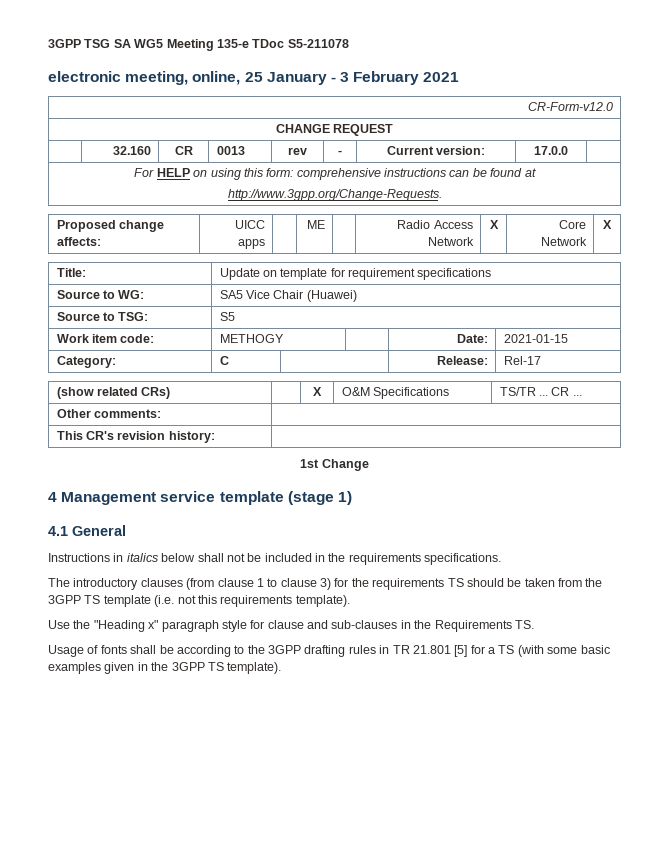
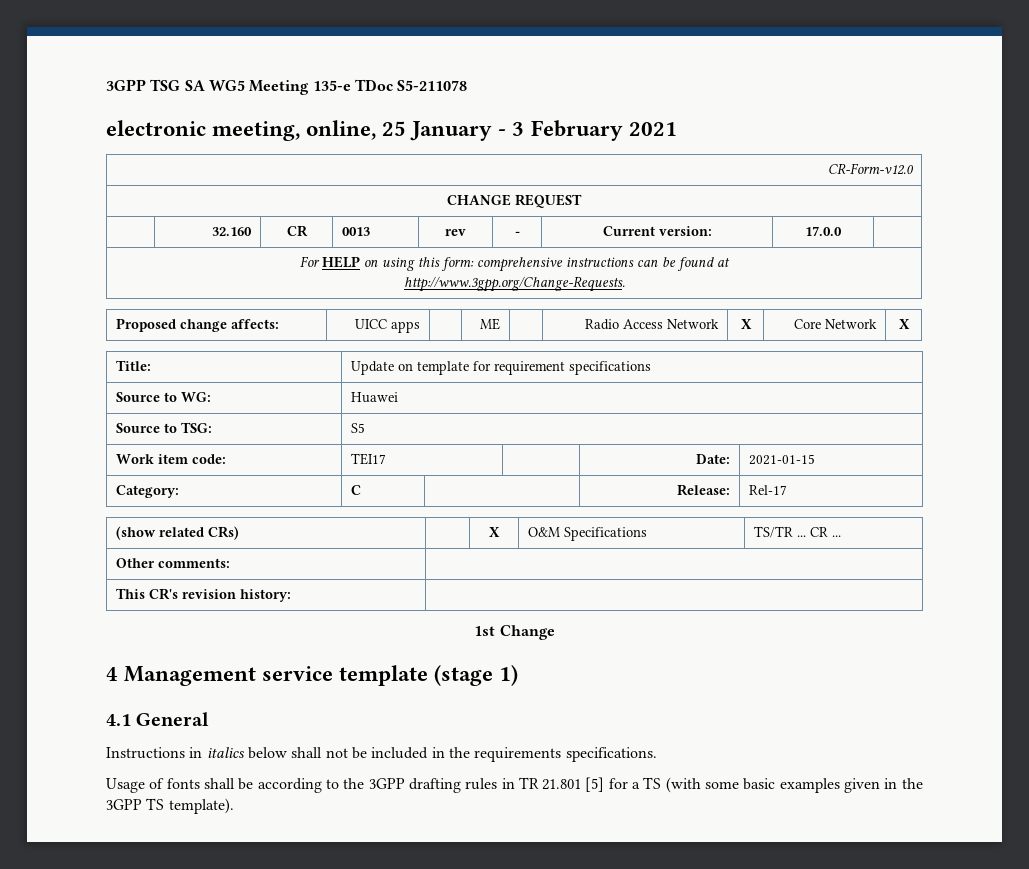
[219,290,357,302] SA5 Vice Chair (Huawei) -> [350,392,398,403] Huawei
[219,334,284,343] METHOGY -> [350,453,386,465] TEI17
[48,578,603,590] [48,595,350,607] [48,620,534,632] // The introductory clauses (from clause 1 to clause 3) for the requirements TS should be taken from the 3GPP TS template (i.e. not this requirements template). // Use the "Heading x" paragraph style for clause and sub-clauses in the Requirements TS. -> (657, 754) none

